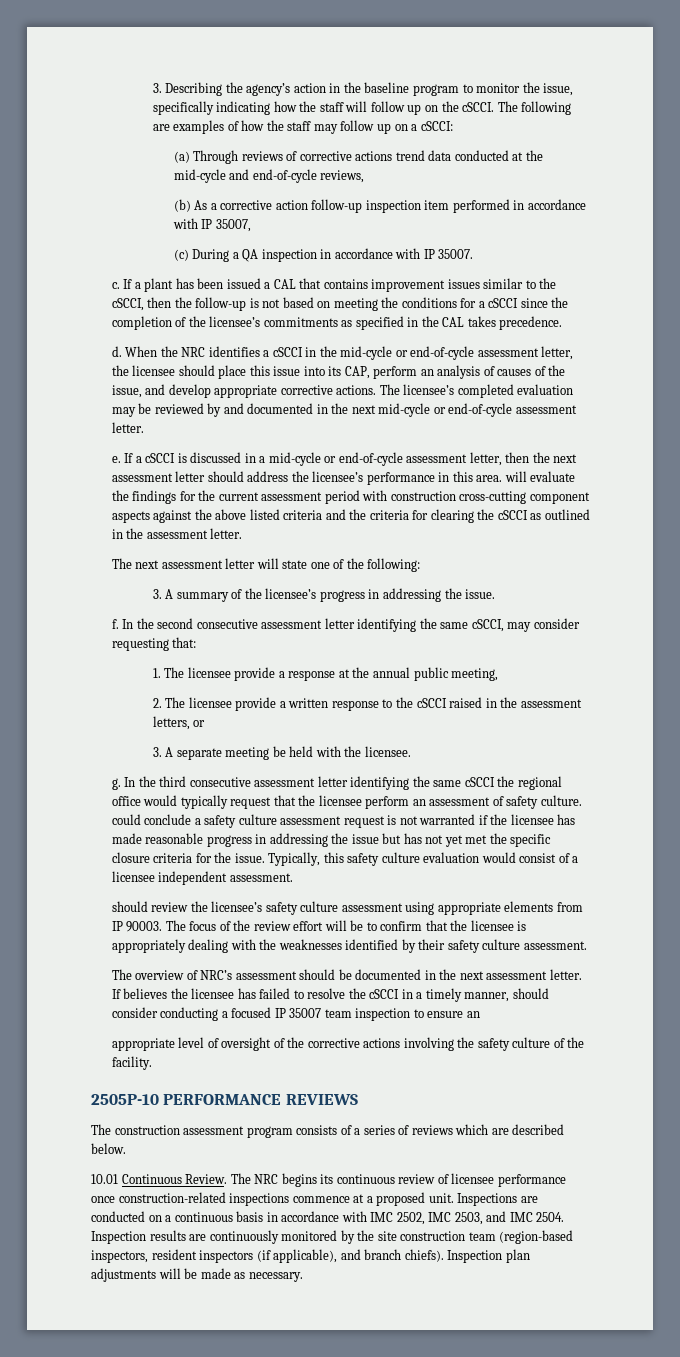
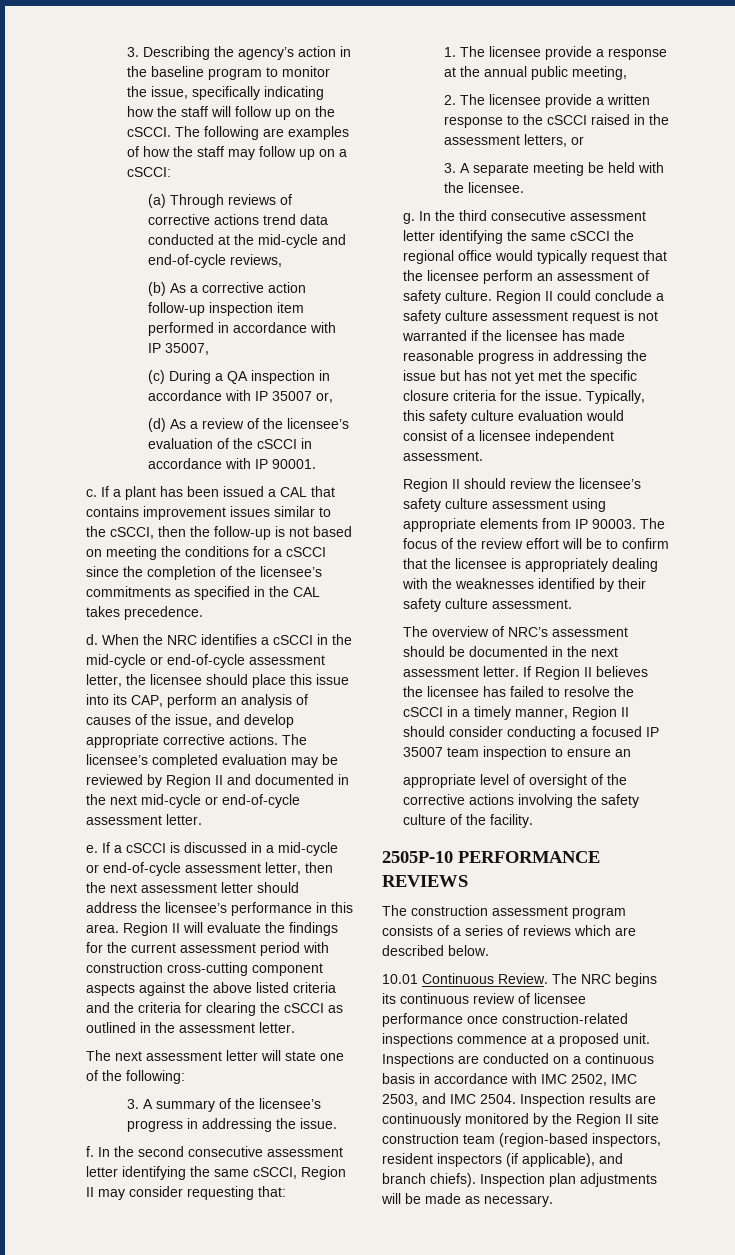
[438,249,474,259] 35007. -> [272,391,334,403] [148,418,350,432] [148,438,313,449] [148,458,317,469] 35007 or, // (d) As a review of the licensee’s evaluation of the cSCCI in accordance with IP 90001.
(222, 410) none -> [165,774,223,788] Region II
(503, 478) none -> [122,922,180,936] Region II
(504, 625) none -> [300,1166,346,1180] [85,1187,94,1197] Region II
(582, 800) none -> [495,290,553,304] Region II
(293, 877) none -> [402,478,460,492] Region II
(121, 994) none -> [534,666,592,680] Region II
(510, 997) none -> [571,706,629,720] Region II
(375, 1235) none -> [576,1113,633,1127] Region II

